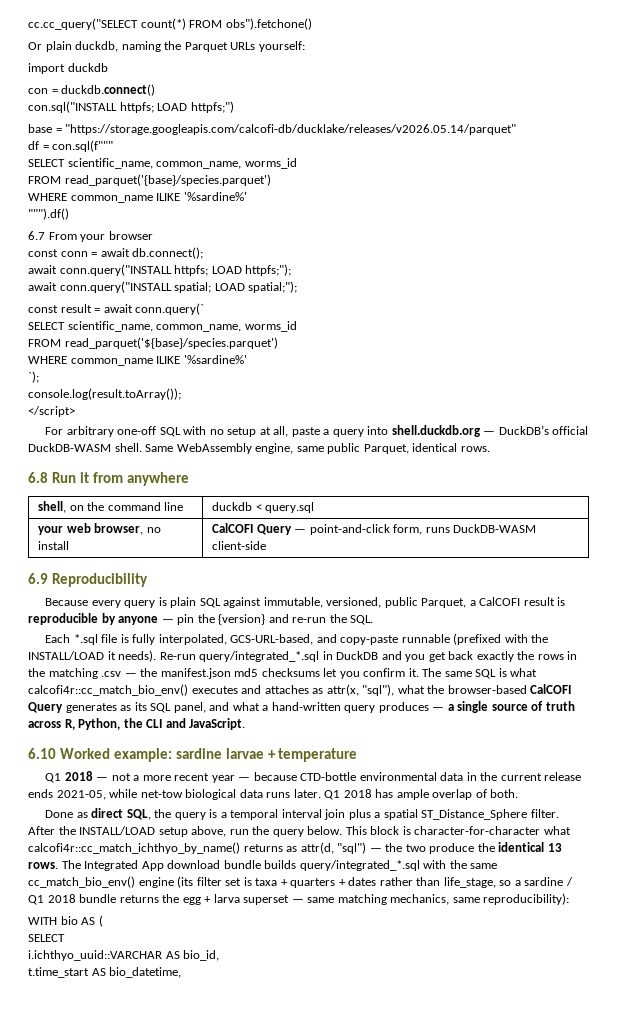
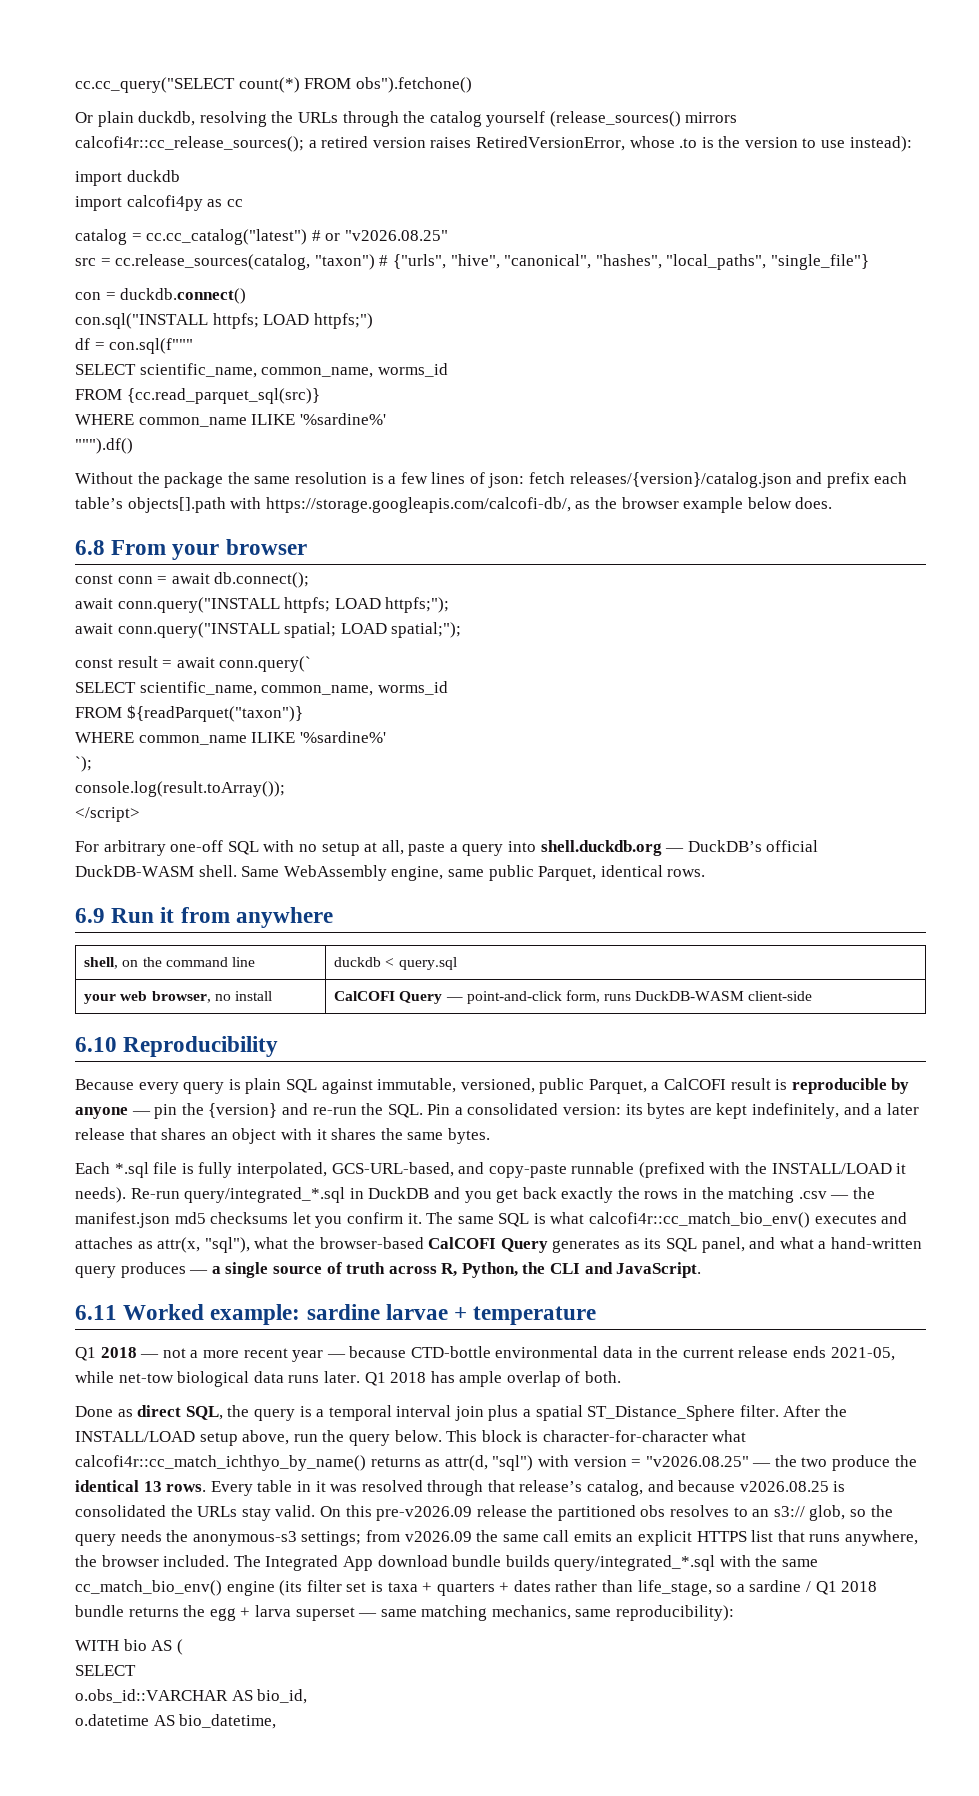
[121,41,305,52] [28,63,108,74] naming the Parquet URLs yourself: // import duckdb -> [199,111,738,127] [75,136,912,152] [75,170,180,186] [75,195,243,211] [75,229,448,245] [75,254,869,270] resolving the URLs through the catalog yourself (release_sources() mirrors calcofi4r::cc_release_sources(); a retired version raises RetiredVersionError, whose .to is the version to use instead): // import duckdb // import calcofi4py as cc // catalog = cc.cc_catalog("latest") # or "v2026.08.25" // src = cc.release_sources(catalog, "taxon") # {"urls", "hive", "canonical", "hashes", "local_paths", "single_file"}
[28,124,517,135] // base = "https://storage.googleapis.com/calcofi-db/ducklake/releases/v2026.05.14/parquet" -> (373, 321) none
[64,174,271,186] read_parquet('{base}/species.parquet') -> [126,388,320,404] {cc.read_parquet_sql(src)}
[28,231,45,240] 6.7 -> [75,472,908,488] [75,497,833,513] [75,540,105,555] Without the package the same resolution is a few lines of json: fetch releases/{version}/catalog.json and prefix each table’s objects[].path with https://storage.googleapis.com/calcofi-db/, as the browser example below does. // 6.8
[64,337,278,349] read_parquet('${base}/species.parquet') -> [126,705,303,722] ${readParquet("taxon")}
[28,472,48,483] 6.8 -> [75,908,105,923] 6.9
[28,573,48,584] 6.9 -> [75,1037,117,1052] 6.10
(374, 620) none -> [427,1103,919,1119] [75,1128,490,1144] Pin a consolidated version: its bytes are kept indefinitely, and a later release that shares an object with it shares the same bytes.
[28,748,56,759] 6.10 -> [75,1305,117,1320] 6.11
(367, 848) none -> [537,1455,749,1467] with version = "v2026.08.25"
(58, 865) none -> [210,1480,846,1496] [75,1505,893,1521] [75,1530,919,1546] [75,1555,230,1567] Every table in it was resolved through that release’s catalog, and because v2026.08.25 is consolidated the URLs stay valid. On this pre-v2026.09 release the partitioned obs resolves to an s3:// glob, so the query needs the anonymous-s3 settings; from v2026.09 the same call emits an explicit HTTPS list that runs anywhere, the browser included.
[28,950,162,961] i.ichthyo_uuid::VARCHAR -> [75,1689,228,1703] o.obs_id::VARCHAR
[28,967,89,978] t.time_start -> [75,1714,149,1726] o.datetime

